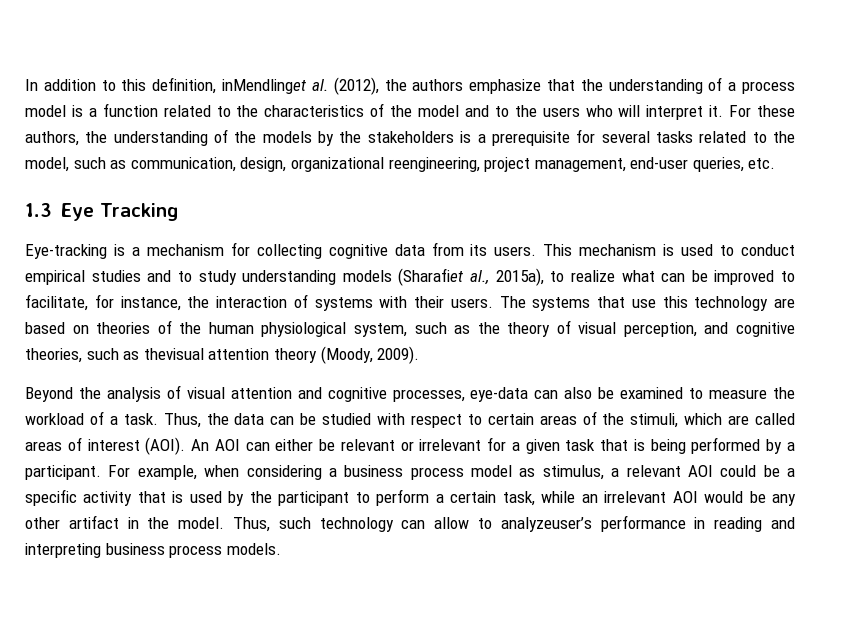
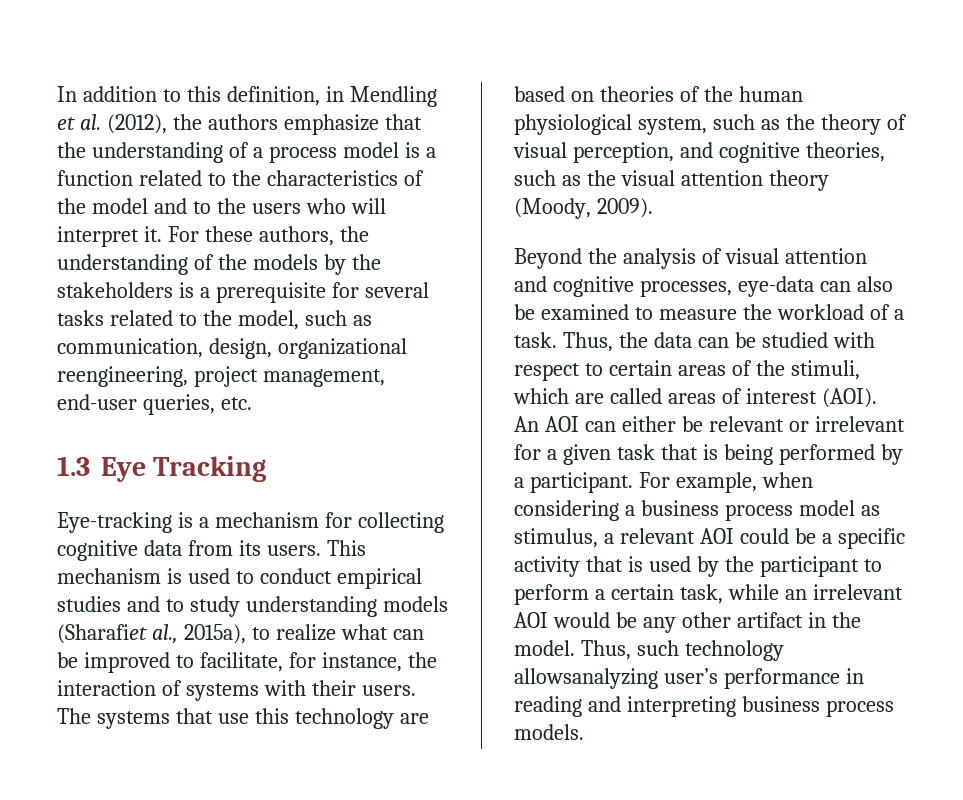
[222,79,307,94] inMendlinget -> [325,86,437,107] [57,117,75,130] in Mendling et
[143,348,204,360] thevisual -> [586,170,675,186] the visual
[401,517,592,532] can allow to analyzeuser’s -> [514,668,718,689] allowsanalyzing user’s

